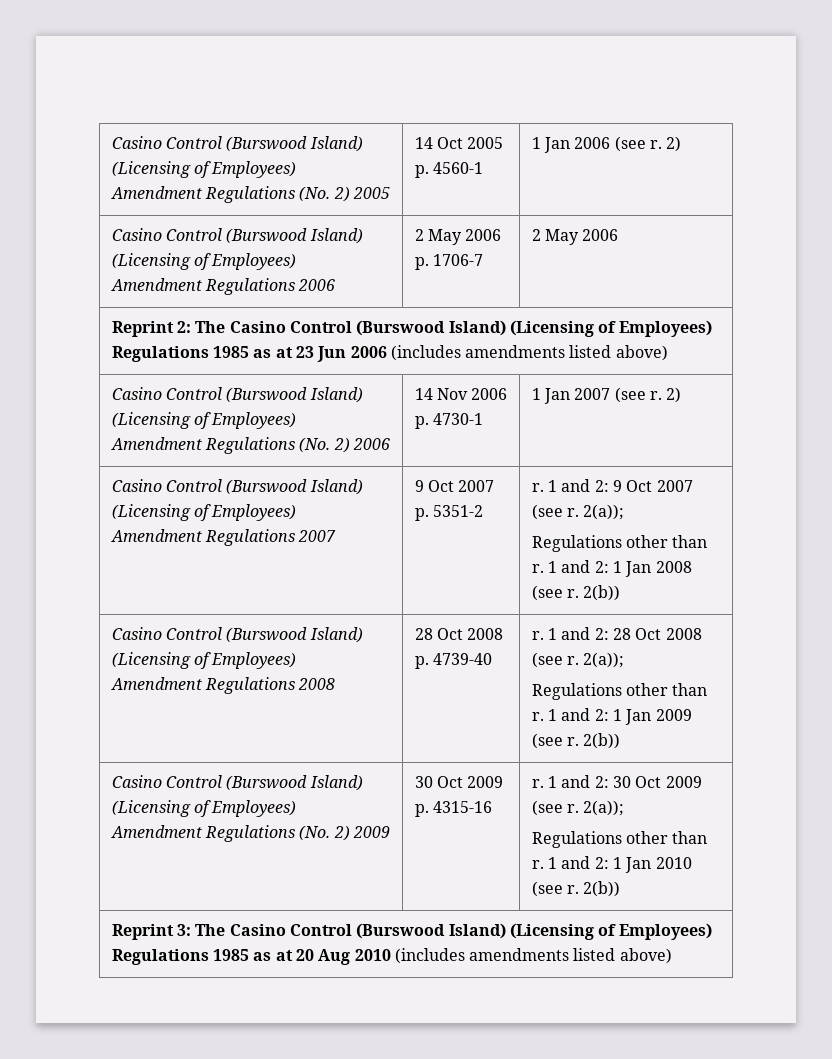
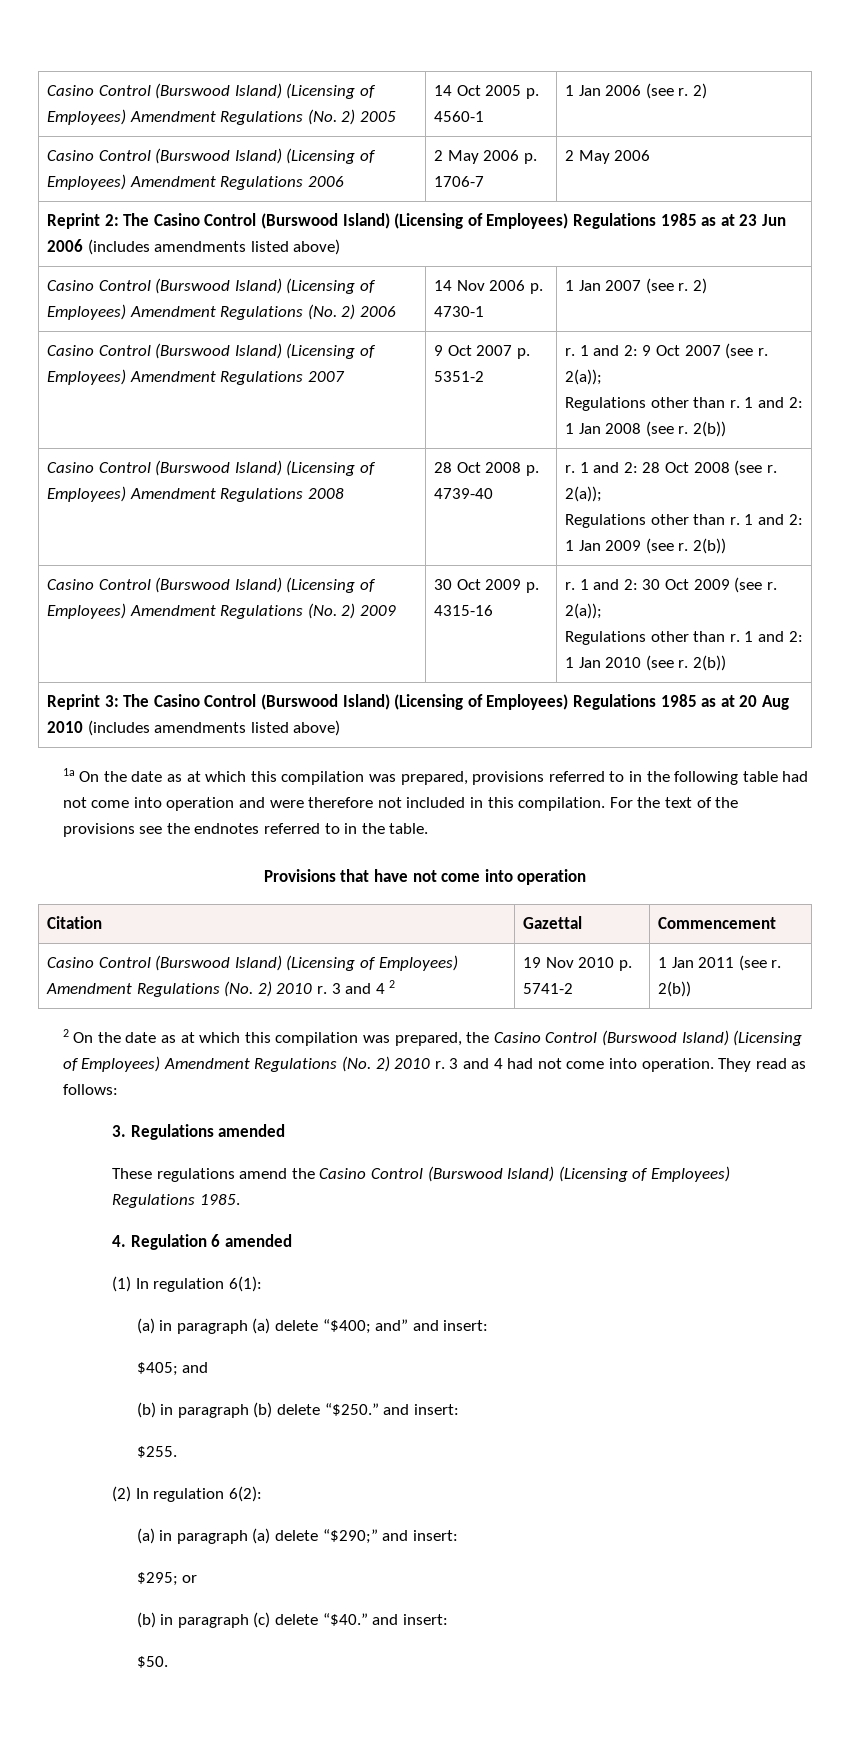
(672, 956) none -> [62,768,809,785] [62,797,739,811] [62,823,429,837] [263,869,587,885] [47,916,103,929] [523,916,583,929] [658,917,777,929] [47,955,458,971] [46,980,396,997] [523,957,632,971] [523,983,574,994] [658,955,782,971] [658,981,692,997] [62,1029,803,1046] [62,1056,807,1072] [62,1084,118,1095] [111,1124,286,1140] [111,1166,730,1182] [111,1194,240,1208] [111,1234,292,1250] [111,1276,262,1292] [136,1318,489,1334] [136,1362,209,1376] [136,1402,459,1418] [136,1446,177,1458] [111,1486,262,1502] [136,1528,458,1544] [136,1572,198,1586] [136,1612,448,1628] [136,1656,168,1668] // 1a On the date as at which this compilation was prepared, provisions referred to in the following table had not come into operation and were therefore not included in this compilation. For the text of the provisions see the endnotes referred to in the table. // Provisions that have not come into operation // Citation | Gazettal | Commencement // Casino Control (Burswood Island) (Licensing of Employees) Amendment Regulations (No. 2) 2010 r. 3 and 4 2 | 19 Nov 2010 p. 5741-2 | 1 Jan 2011 (see r. 2(b)) // 2 On the date as at which this compilation was prepared, the Casino Control (Burswood Island) (Licensing of Employees) Amendment Regulations (No. 2) 2010 r. 3 and 4 had not come into operation. They read as follows: // 3. Regulations amended // These regulations amend the Casino Control (Burswood Island) (Licensing of Employees) Regulations 1985. // 4. Regulation 6 amended // (1) In regulation 6(1): // (a) in paragraph (a) delete “$400; and” and insert: // $405; and // (b) in paragraph (b) delete “$250.” and insert: // $255. // (2) In regulation 6(2): // (a) in paragraph (a) delete “$290;” and insert: // $295; or // (b) in paragraph (c) delete “$40.” and insert: // $50.

